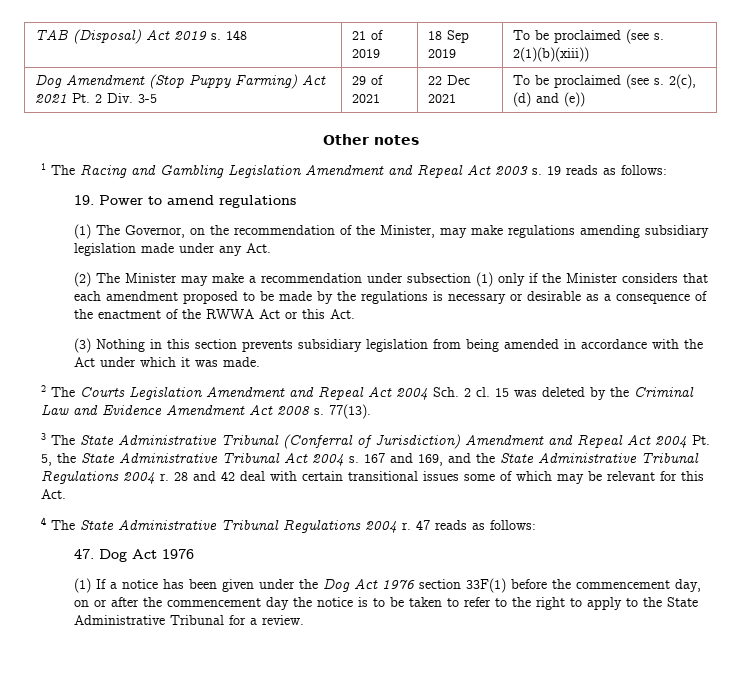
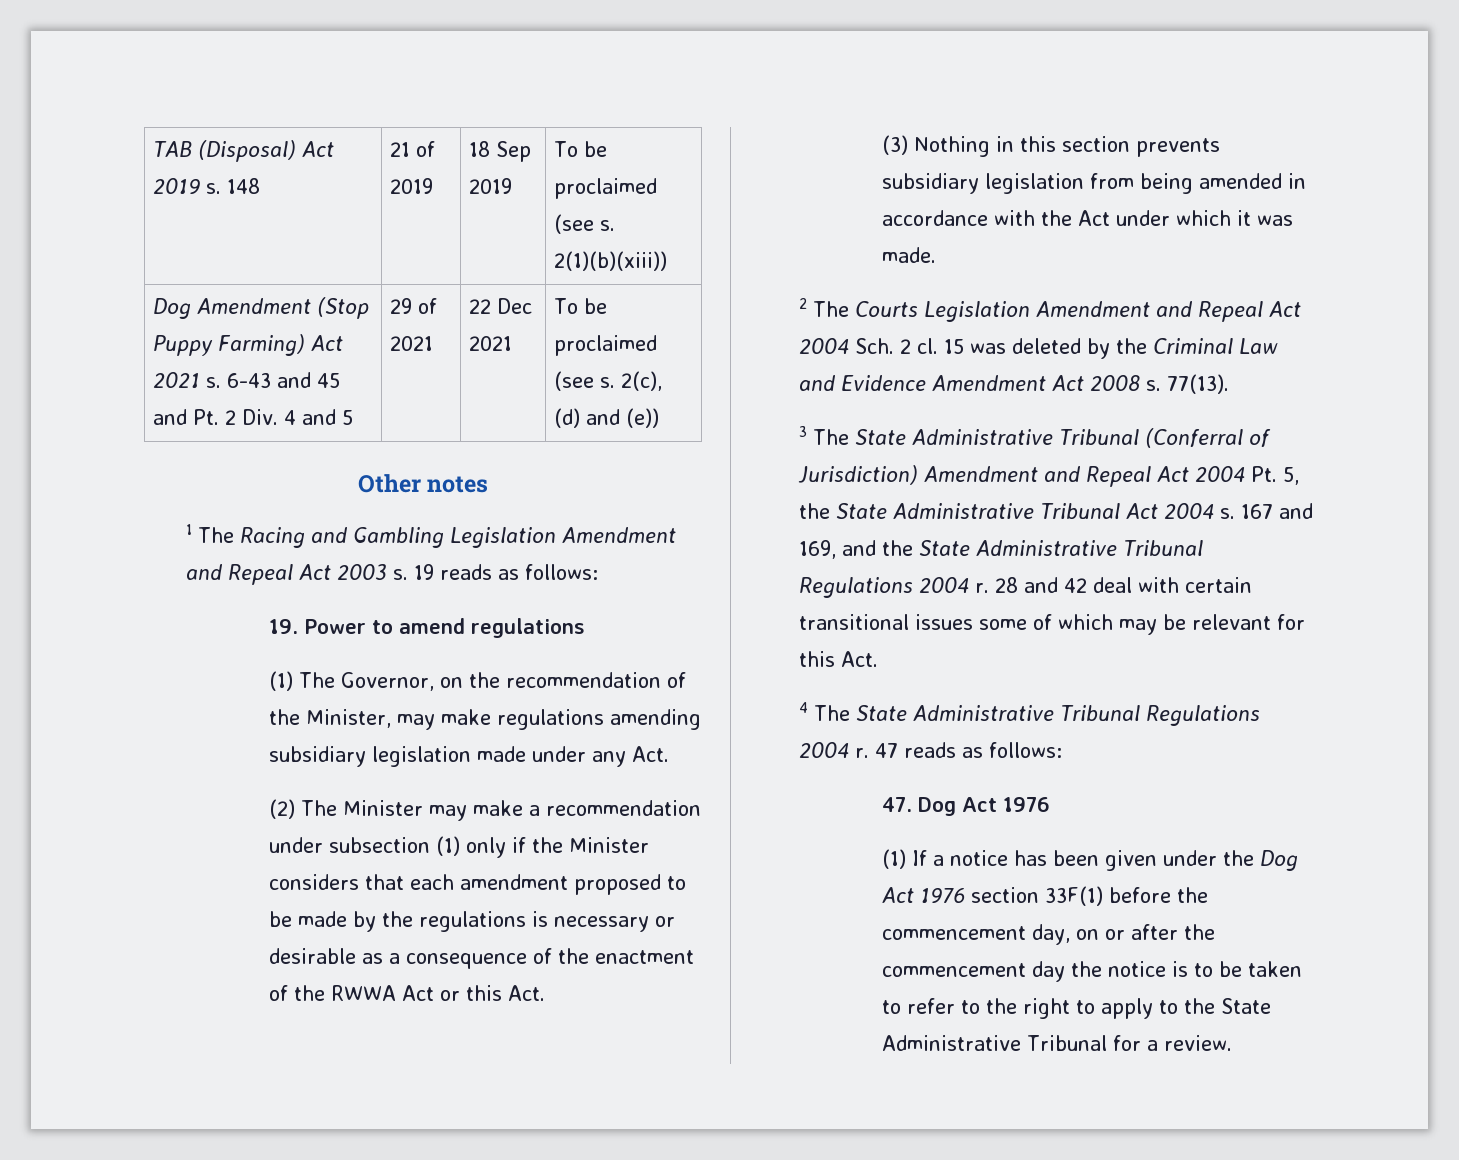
[72,93,158,103] Pt. 2 Div. 3-5 -> [205,372,340,388] [152,409,353,425] s. 6-43 and 45 and Pt. 2 Div. 4 and 5

